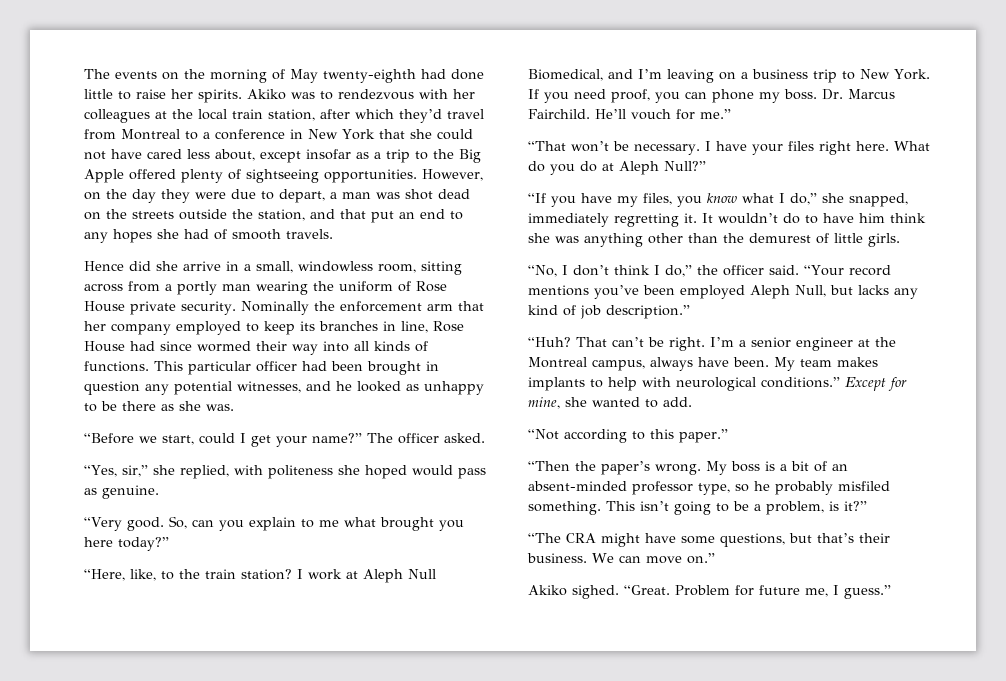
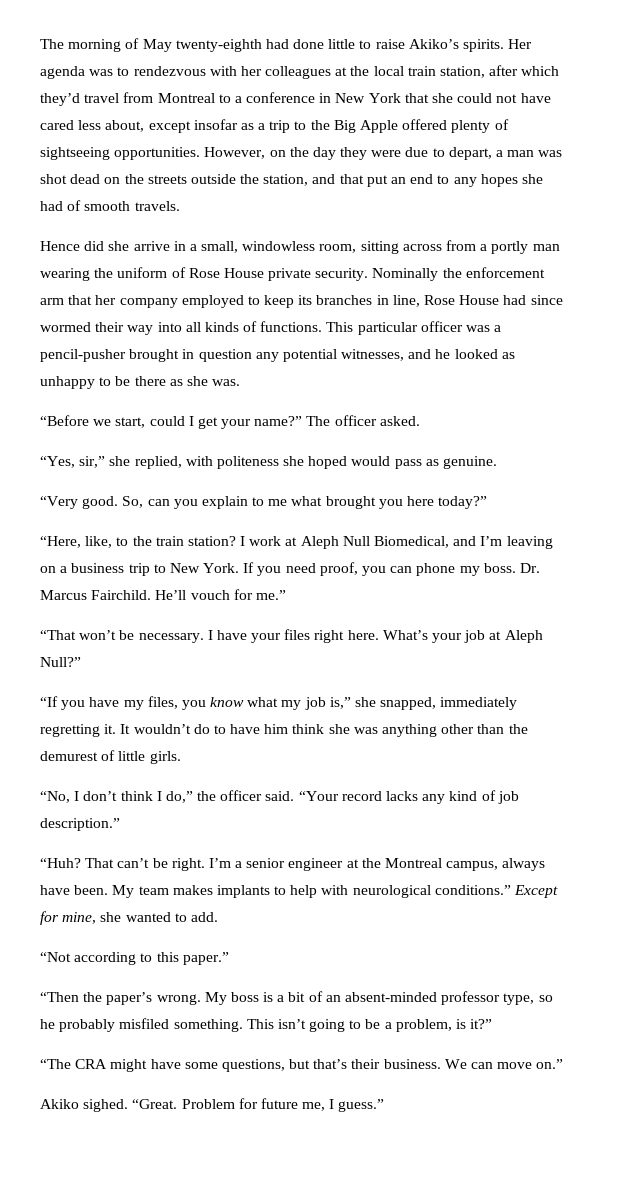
[84,69,205,80] The events on the -> [40,39,64,49] The
[171,89,286,103] her spirits. Akiko -> [408,39,533,52] [40,66,85,79] Akiko’s spirits. Her agenda
[302,361,363,371] had been -> [466,325,502,332] [40,349,126,362] was a pencil-pusher
[893,141,930,151] [528,161,597,175] What do you do -> [382,630,486,643] What’s your job
[779,193,817,205] I do,” -> [281,697,351,710] my job is,”
[528,285,853,299] mentions you’ve been employed Aleph Null, but -> (382, 796) none

